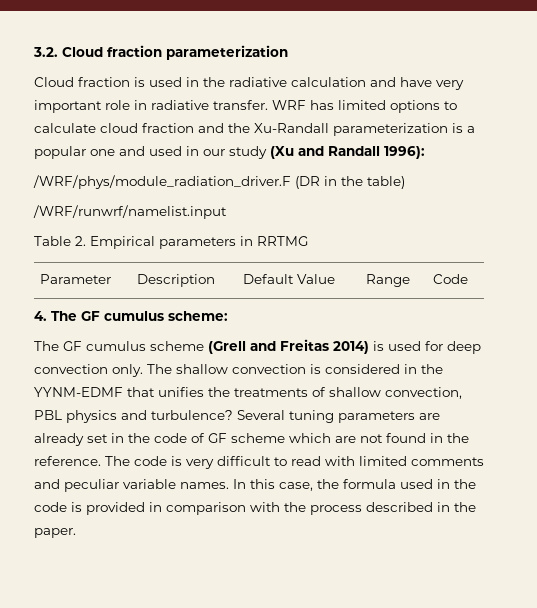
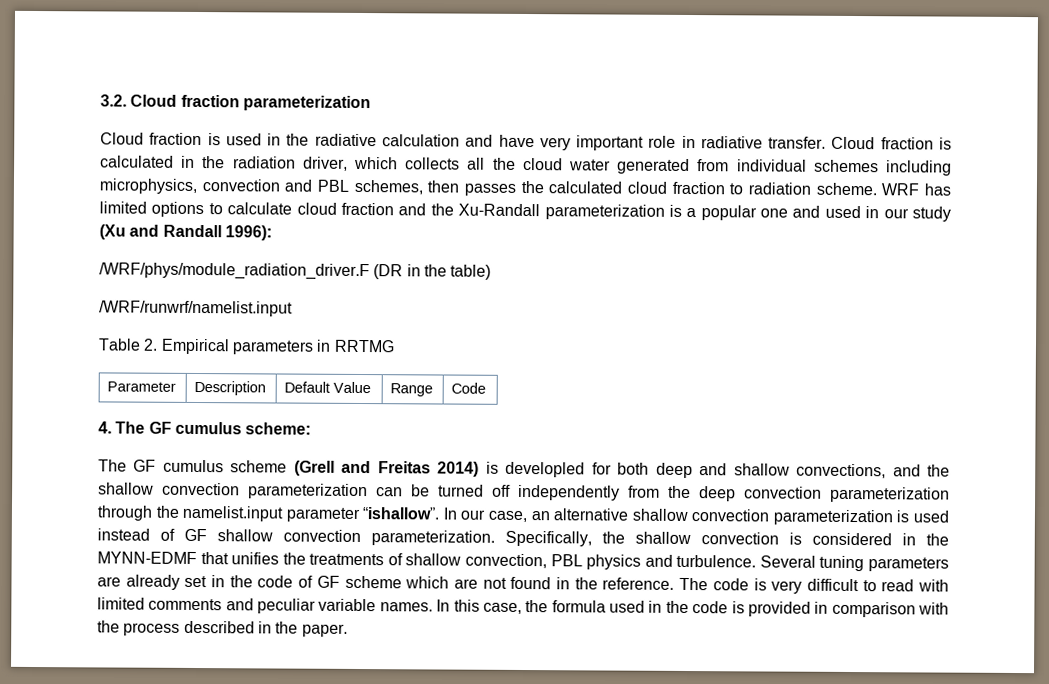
(268, 105) none -> [831,136,953,150] [100,155,953,176] [99,178,877,196] Cloud fraction is calculated in the radiation driver, which collects all the cloud water generated from individual schemes including microphysics, convection and PBL schemes, then passes the calculated cloud fraction to radiation scheme.
[388,341,481,354] [34,364,172,377] used for deep convection only. The -> [505,461,951,479] [98,482,950,503] [97,505,949,526] [97,528,625,547] developled for both deep and shallow convections, and the shallow convection parameterization can be turned off independently from the deep convection parameterization through the namelist.input parameter “ishallow”. In our case, an alternative shallow convection parameterization is used instead of GF shallow convection parameterization. Specifically, the
[34,387,123,397] YYNM-EDMF -> [97,551,197,565] MYNN-EDMF
[151,410,233,420] turbulence? -> [676,554,757,568] turbulence.

